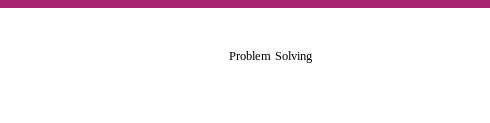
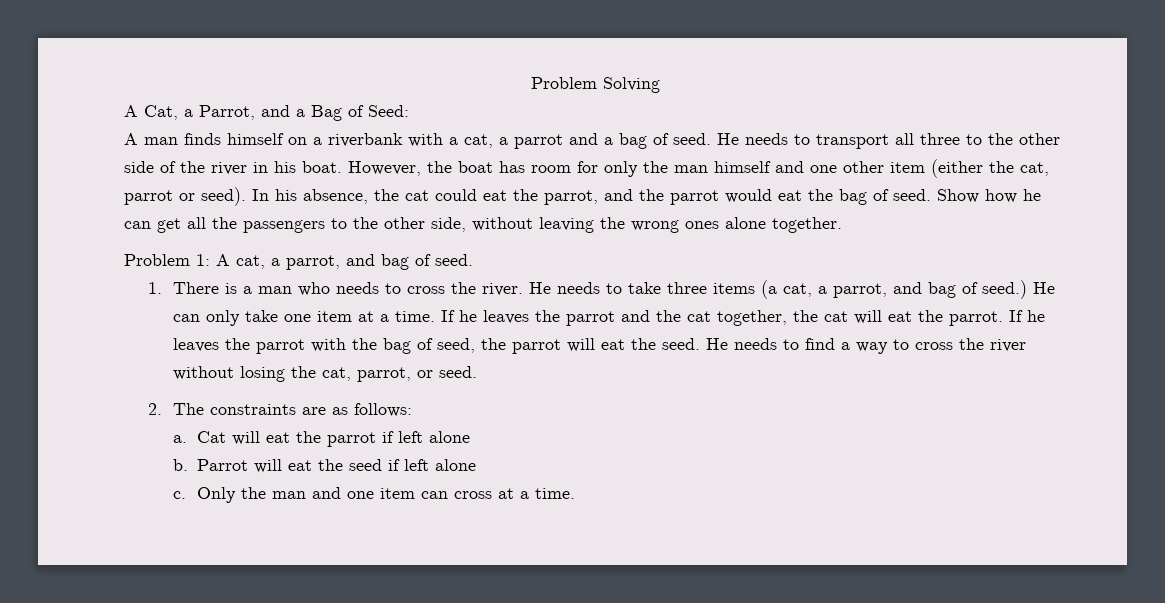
(313, 57) none -> [124,105,409,121] [124,133,1060,149] [124,159,1049,178] [124,187,1041,206] [124,217,842,233] [124,254,473,270] [148,280,1055,299] [172,310,1045,326] [172,338,1026,354] [172,366,477,382] [148,403,412,417] [172,431,471,447] [172,459,477,473] [172,487,576,503] // A Cat, a Parrot, and a Bag of Seed: // A man finds himself on a riverbank with a cat, a parrot and a bag of seed. He needs to transport all three to the other side of the river in his boat. However, the boat has room for only the man himself and one other item (either the cat, parrot or seed). In his absence, the cat could eat the parrot, and the parrot would eat the bag of seed. Show how he can get all the passengers to the other side, without leaving the wrong ones alone together. // Problem 1: A cat, a parrot, and bag of seed. // 1. There is a man who needs to cross the river. He needs to take three items (a cat, a parrot, and bag of seed.) He can only take one item at a time. If he leaves the parrot and the cat together, the cat will eat the parrot. If he leaves the parrot with the bag of seed, the parrot will eat the seed. He needs to find a way to cross the river without losing the cat, parrot, or seed. // 2. The constraints are as follows: // a. Cat will eat the parrot if left alone // b. Parrot will eat the seed if left alone // c. Only the man and one item can cross at a time.

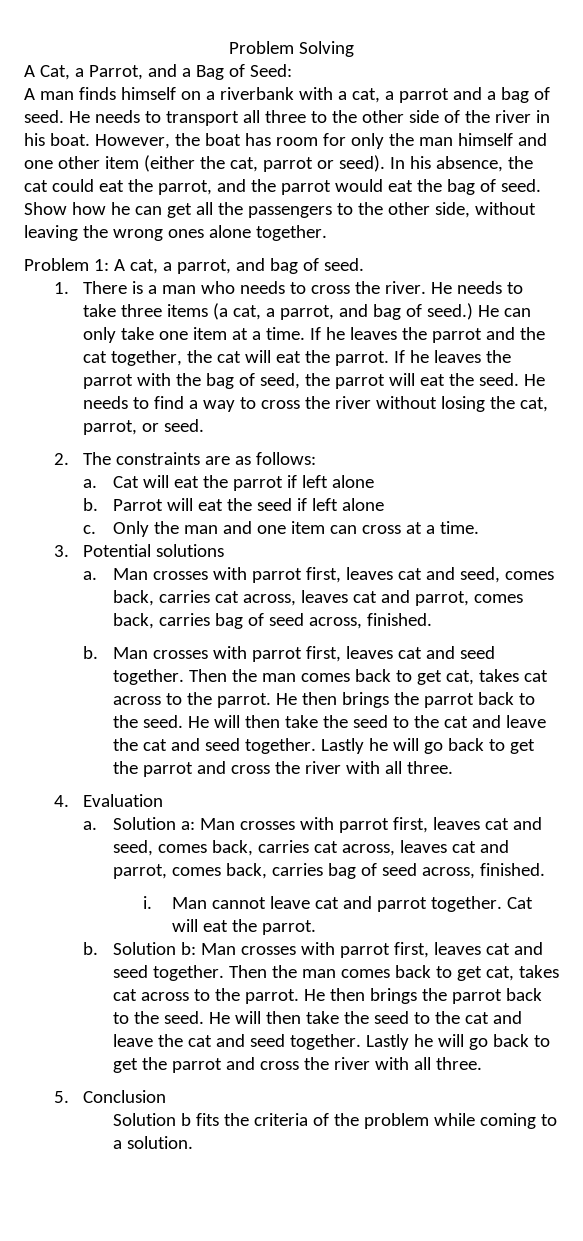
(576, 493) none -> [53,544,225,557] [83,567,554,583] [112,590,523,606] [112,613,432,629] [83,646,495,662] [112,669,548,685] [112,692,535,708] [112,715,546,728] [112,738,535,754] [112,761,453,777] [53,794,164,807] [83,817,542,833] [112,840,509,856] [112,863,545,879] [142,896,534,912] [172,919,317,935] [83,942,543,958] [112,965,559,981] [112,988,542,1004] [112,1011,522,1024] [112,1034,550,1050] [112,1057,482,1073] [53,1090,167,1103] [112,1113,557,1129] [112,1136,193,1149] // 3. Potential solutions // a. Man crosses with parrot first, leaves cat and seed, comes back, carries cat across, leaves cat and parrot, comes back, carries bag of seed across, finished. // b. Man crosses with parrot first, leaves cat and seed together. Then the man comes back to get cat, takes cat across to the parrot. He then brings the parrot back to the seed. He will then take the seed to the cat and leave the cat and seed together. Lastly he will go back to get the parrot and cross the river with all three. // 4. Evaluation // a. Solution a: Man crosses with parrot first, leaves cat and seed, comes back, carries cat across, leaves cat and parrot, comes back, carries bag of seed across, finished. // i. Man cannot leave cat and parrot together. Cat will eat the parrot. // b. Solution b: Man crosses with parrot first, leaves cat and seed together. Then the man comes back to get cat, takes cat across to the parrot. He then brings the parrot back to the seed. He will then take the seed to the cat and leave the cat and seed together. Lastly he will go back to get the parrot and cross the river with all three. // 5. Conclusion // Solution b fits the criteria of the problem while coming to a solution.

